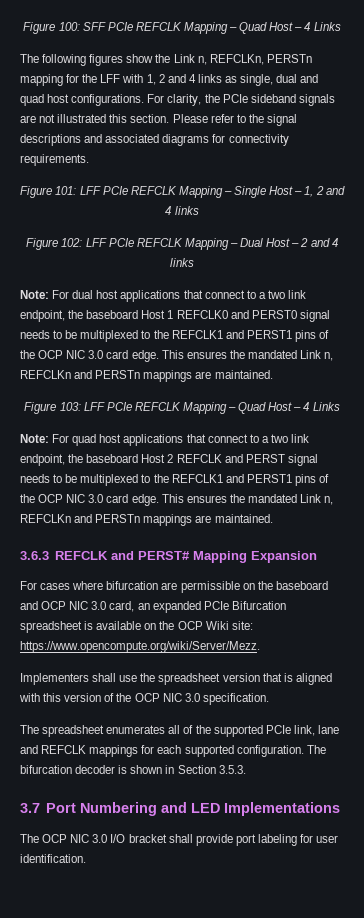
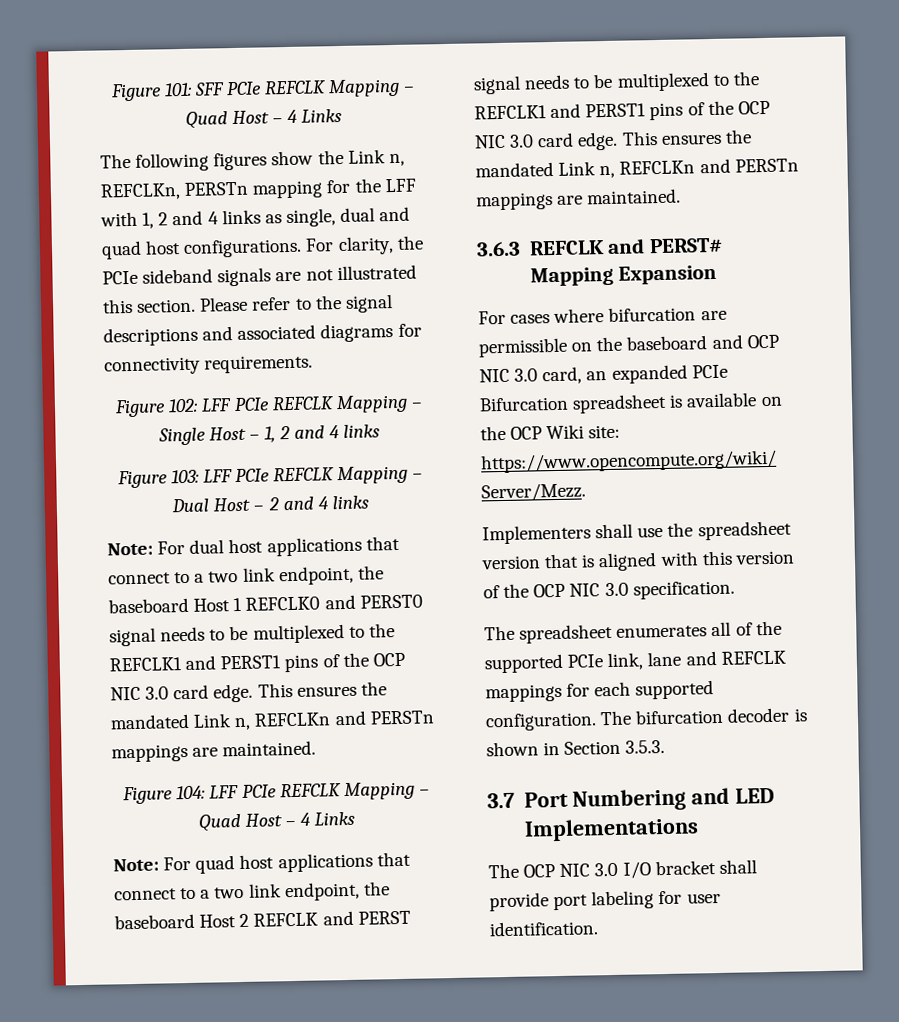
[23,22,80,34] Figure 100: -> [109,82,192,102] Figure 101:
[55,186,77,195] 101: -> [168,398,199,413] 102:
[61,238,83,247] 102: -> [170,469,199,484] 103:
[59,402,81,411] 103: -> [176,785,206,800] 104:

